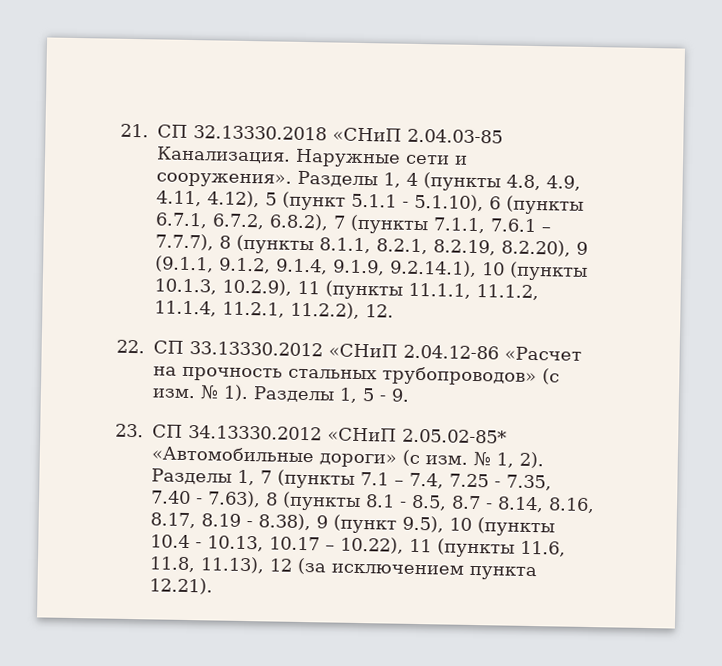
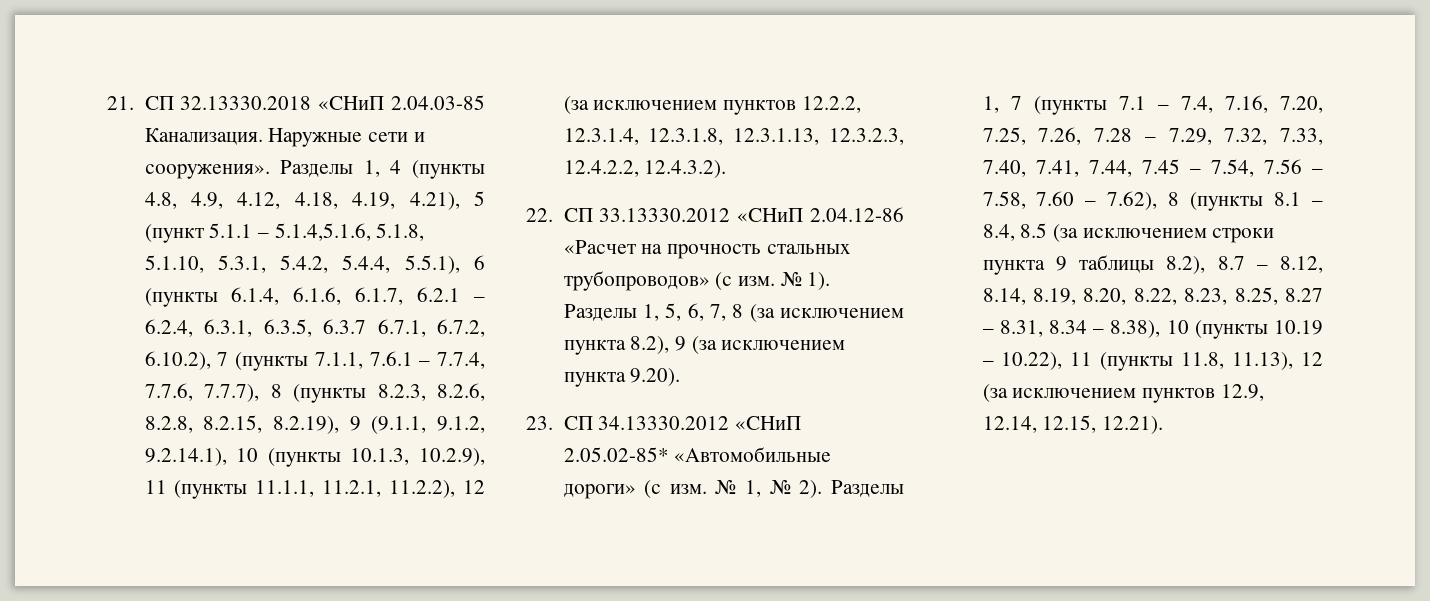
[156,190,584,215] 4.11, 4.12), 5 (пункт 5.1.1 - 5.1.10), 6 (пункты -> [237,191,485,210] [144,223,425,243] [144,255,485,274] [144,287,485,307] [144,319,366,337] 4.12, 4.18, 4.19, 4.21), 5 (пункт 5.1.1 – 5.1.4,5.1.6, 5.1.8, 5.1.10, 5.3.1, 5.4.2, 5.4.4, 5.5.1), 6 (пункты 6.1.4, 6.1.6, 6.1.7, 6.2.1 – 6.2.4, 6.3.1, 6.3.5, 6.3.7
[269,213,329,231] 6.8.2), -> [144,351,211,370] 6.10.2),
(551, 230) none -> [437,352,485,369] [144,383,193,401] 7.7.4, 7.7.6,
[319,237,571,257] 8.1.1, 8.2.1, 8.2.19, 8.2.20), -> [377,383,485,401] [144,415,339,434] 8.2.3, 8.2.6, 8.2.8, 8.2.15, 8.2.19),
[276,258,385,276] 9.1.4, 9.1.9, -> (485, 424) none
[476,284,539,301] [154,300,394,319] 11.1.2, 11.1.4, 11.2.1, 11.2.2), 12. -> [322,480,485,498] [563,96,861,115] [563,128,904,145] [563,160,727,178] 11.2.1, 11.2.2), 12 (за исключением пунктов 12.2.2, 12.3.1.4, 12.3.1.8, 12.3.1.13, 12.3.2.3, 12.4.2.2, 12.4.3.2).
[362,388,410,402] 5 - 9. -> [665,303,904,322] [563,336,846,355] [563,368,681,387] 5, 6, 7, 8 (за исключением пункта 8.2), 9 (за исключением пункта 9.20).
(514, 460) none -> [769,480,791,494] №
[449,473,552,491] [150,490,595,514] [150,512,555,537] [150,534,320,552] 7.25 - 7.35, 7.40 - 7.63), 8 (пункты 8.1 - 8.5, 8.7 - 8.14, 8.16, 8.17, 8.19 - 8.38), 9 (пункт 9.5), 10 (пункты 10.4 - 10.13, 10.17 -> [1224,95,1323,113] [982,127,1323,145] [982,159,1323,177] [982,191,1323,211] [982,223,1275,243] [982,255,1323,275] [982,287,1323,305] [982,320,1323,339] 7.16, 7.20, 7.25, 7.26, 7.28 – 7.29, 7.32, 7.33, 7.40, 7.41, 7.44, 7.45 – 7.54, 7.56 – 7.58, 7.60 – 7.62), 8 (пункты 8.1 – 8.4, 8.5 (за исключением строки пункта 9 таблицы 8.2), 8.7 – 8.12, 8.14, 8.19, 8.20, 8.22, 8.23, 8.25, 8.27 – 8.31, 8.34 – 8.38), 10 (пункты 10.19
[520,540,566,557] 11.6, -> (1174, 361) none
[469,565,537,581] пункта -> [1141,384,1264,403] [982,415,1097,433] пунктов 12.9, 12.14, 12.15,

